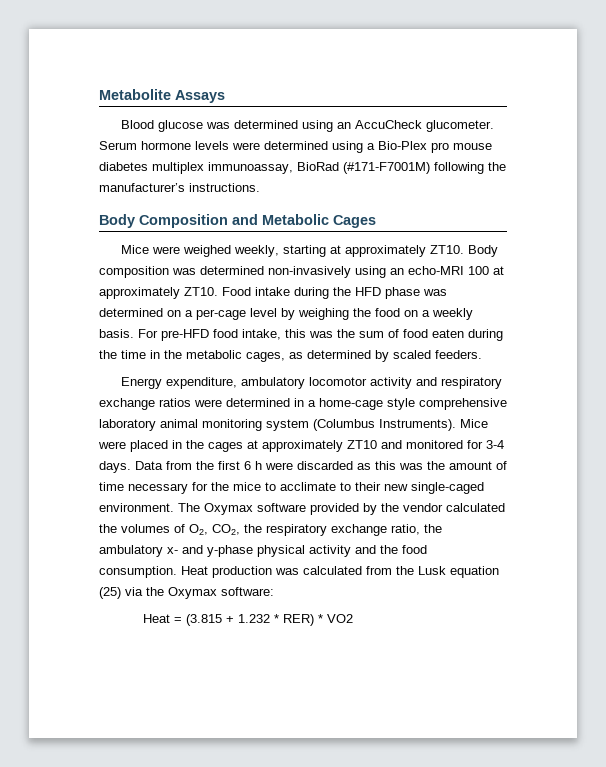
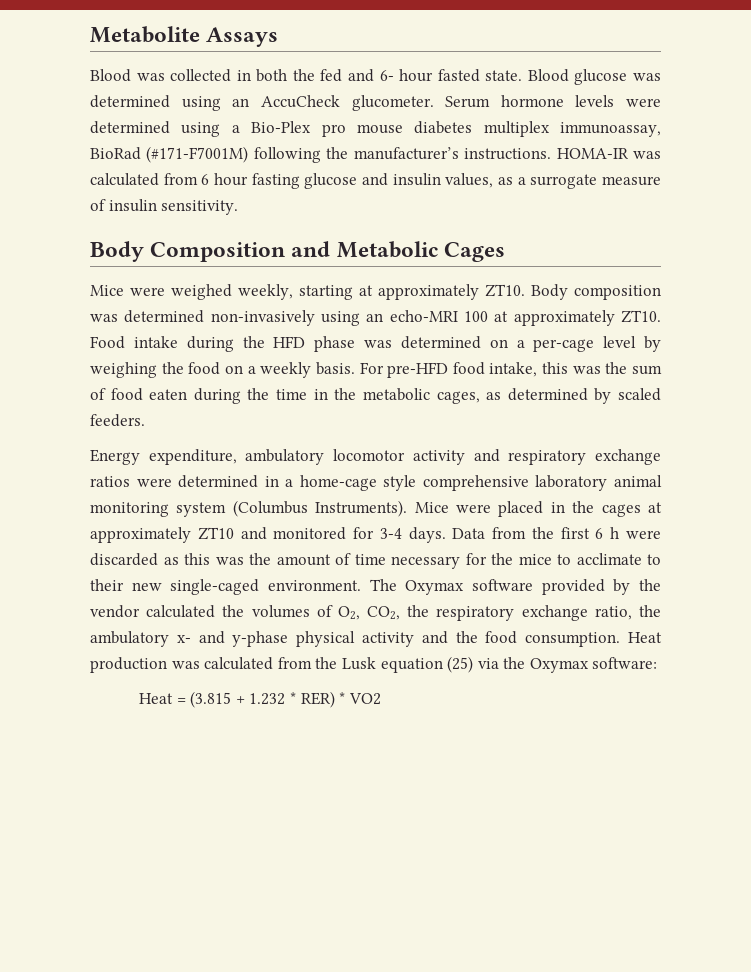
(154, 124) none -> [136,69,569,82] was collected in both the fed and 6- hour fasted state. Blood
(260, 187) none -> [556,148,662,159] [90,173,661,189] [90,199,239,215] HOMA-IR was calculated from 6 hour fasting glucose and insulin values, as a surrogate measure of insulin sensitivity.

